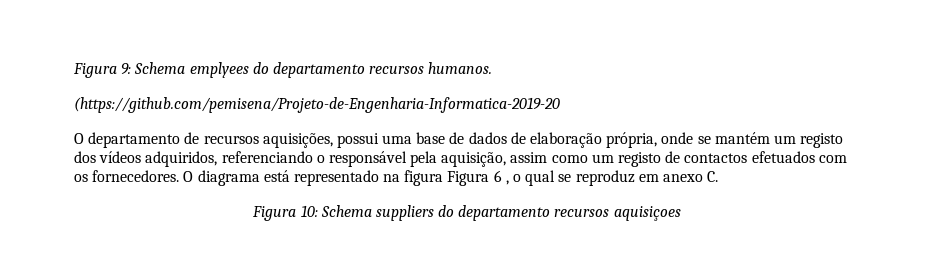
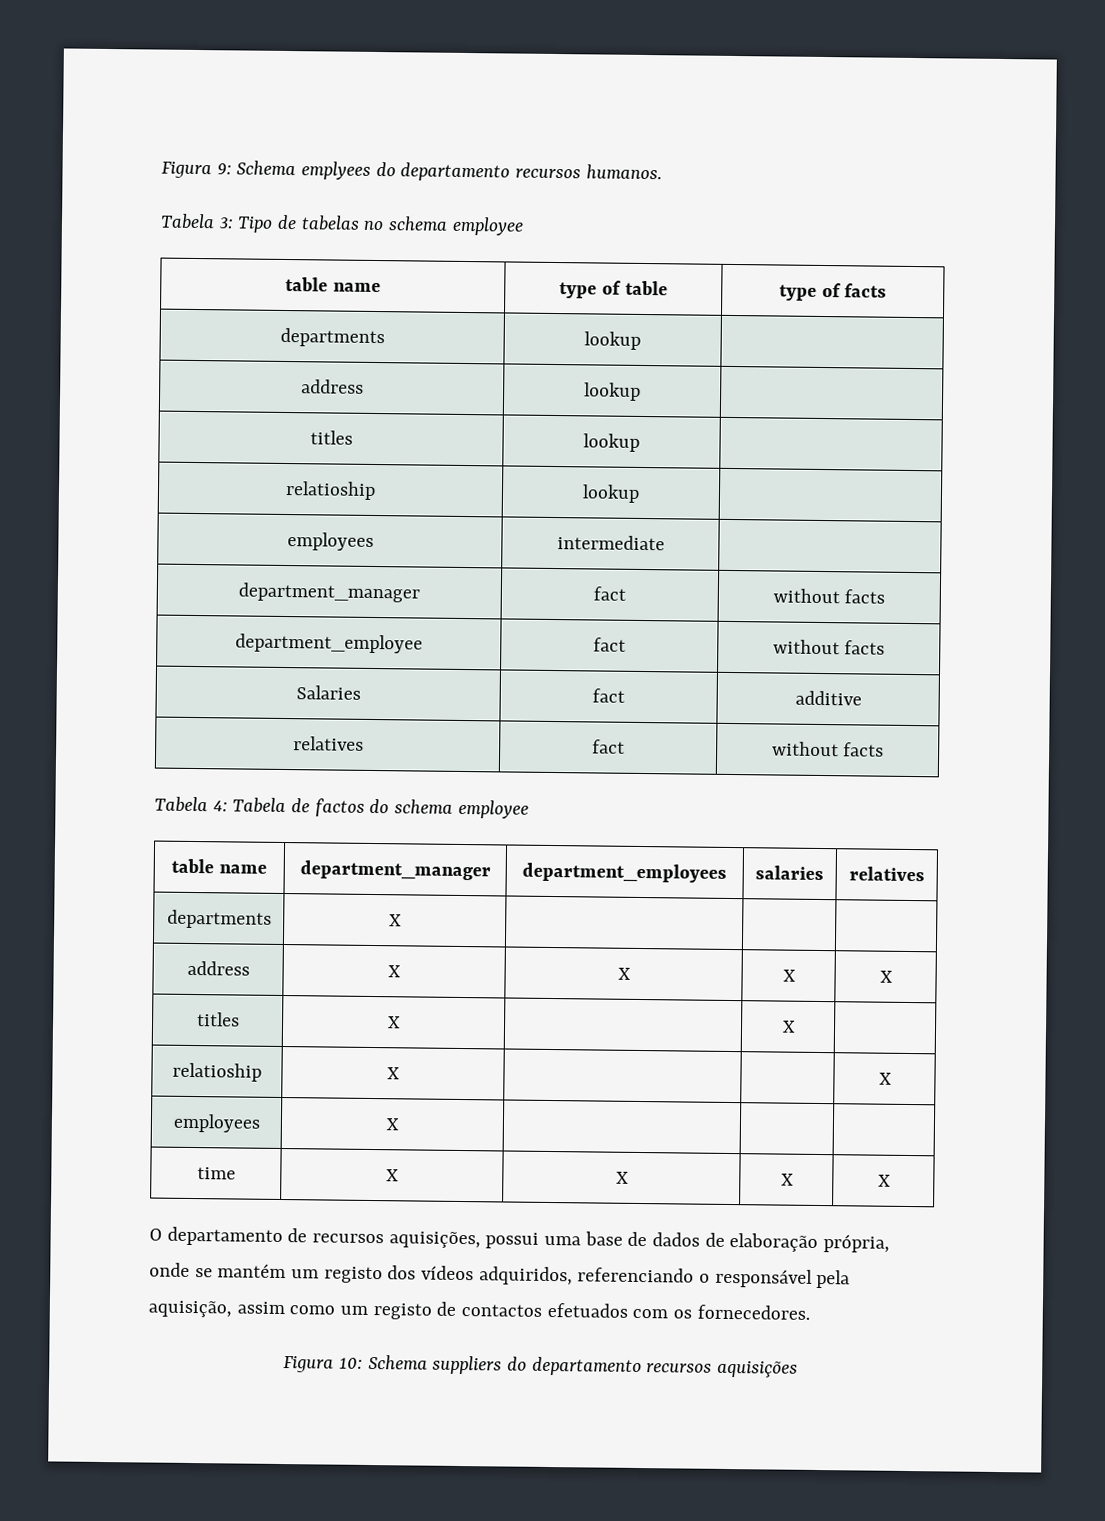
[74,97,560,113] (https://github.com/pemisena/Projeto-de-Engenharia-Informatica-2019-20 -> [160,213,524,236] [285,276,381,293] [559,280,668,299] [778,282,888,301] [279,327,385,348] [584,331,641,350] [300,379,364,394] [584,382,641,401] [309,430,353,445] [583,433,640,452] [285,481,376,500] [582,484,640,503] [286,532,374,551] [556,535,665,551] [238,582,420,603] [593,586,626,601] [772,588,886,604] [235,633,423,654] [593,637,626,652] [772,639,886,655] [295,685,361,700] [592,688,625,703] [794,690,862,706] [292,736,364,751] [592,739,625,754] [771,741,885,757] [154,796,529,819] [171,858,267,874] [299,860,491,881] [522,862,727,883] [755,865,824,881] [848,866,925,882] [166,909,272,929] [389,914,402,927] [186,960,250,976] [388,965,401,978] [617,967,631,980] [782,969,796,982] [879,970,893,983] [196,1012,240,1027] [387,1016,401,1029] [781,1020,796,1033] [172,1062,262,1082] [387,1067,400,1080] [878,1072,892,1085] [172,1113,261,1133] [386,1118,399,1131] [196,1167,236,1180] [386,1169,399,1182] [615,1171,629,1184] [780,1173,794,1186] [877,1174,891,1187] Tabela 3: Tipo de tabelas no schema employee // table name | type of table | type of facts // departments | lookup | // address | lookup | // titles | lookup | // relatioship | lookup | // employees | intermediate | // department_manager | fact | without facts // department_employee | fact | without facts // Salaries | fact | additive // relatives | fact | without facts // Tabela 4: Tabela de factos do schema employee // table name | department_manager | department_employees | salaries | relatives // departments | X | | | // address | X | X | X | X // titles | X | | X | // relatioship | X | | | X // employees | X | | | // time | X | X | X | X
[183,170,719,186] O diagrama está representado na figura Figura 6 , o qual se reproduz em anexo C. -> (810, 1312) none
[613,206,681,221] aquisiçoes -> [716,1360,798,1378] aquisições

